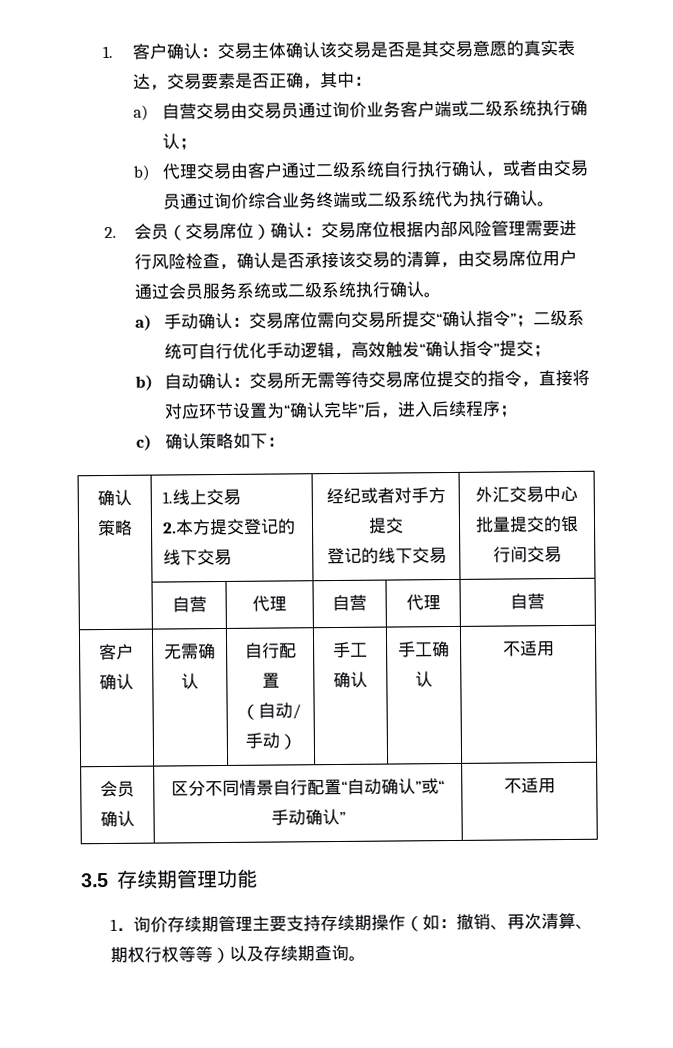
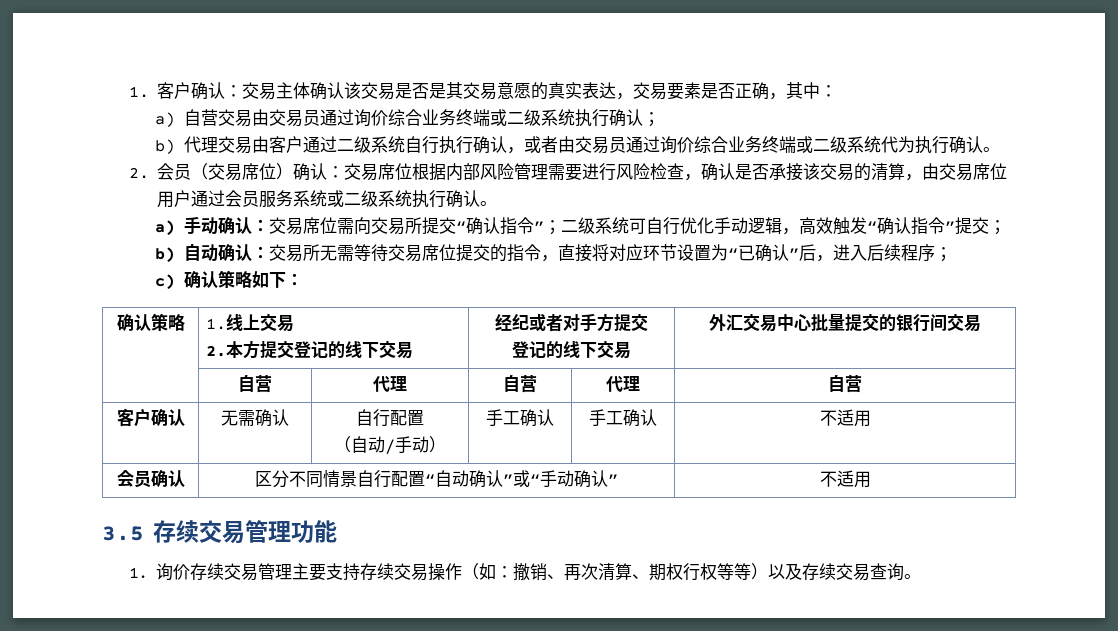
[366,101,436,118] 业务客户 -> [387,109,473,127] 综合业务终
[289,401,360,419] 确认完毕 -> [737,244,789,262] 已确认
[156,869,178,889] 期 -> [198,520,245,544] 交易
[201,916,220,933] 期 -> [223,563,258,581] 交易
[354,914,373,931] 期 -> [393,563,428,581] 交易
[297,945,316,962] 期 -> [835,563,870,581] 交易

